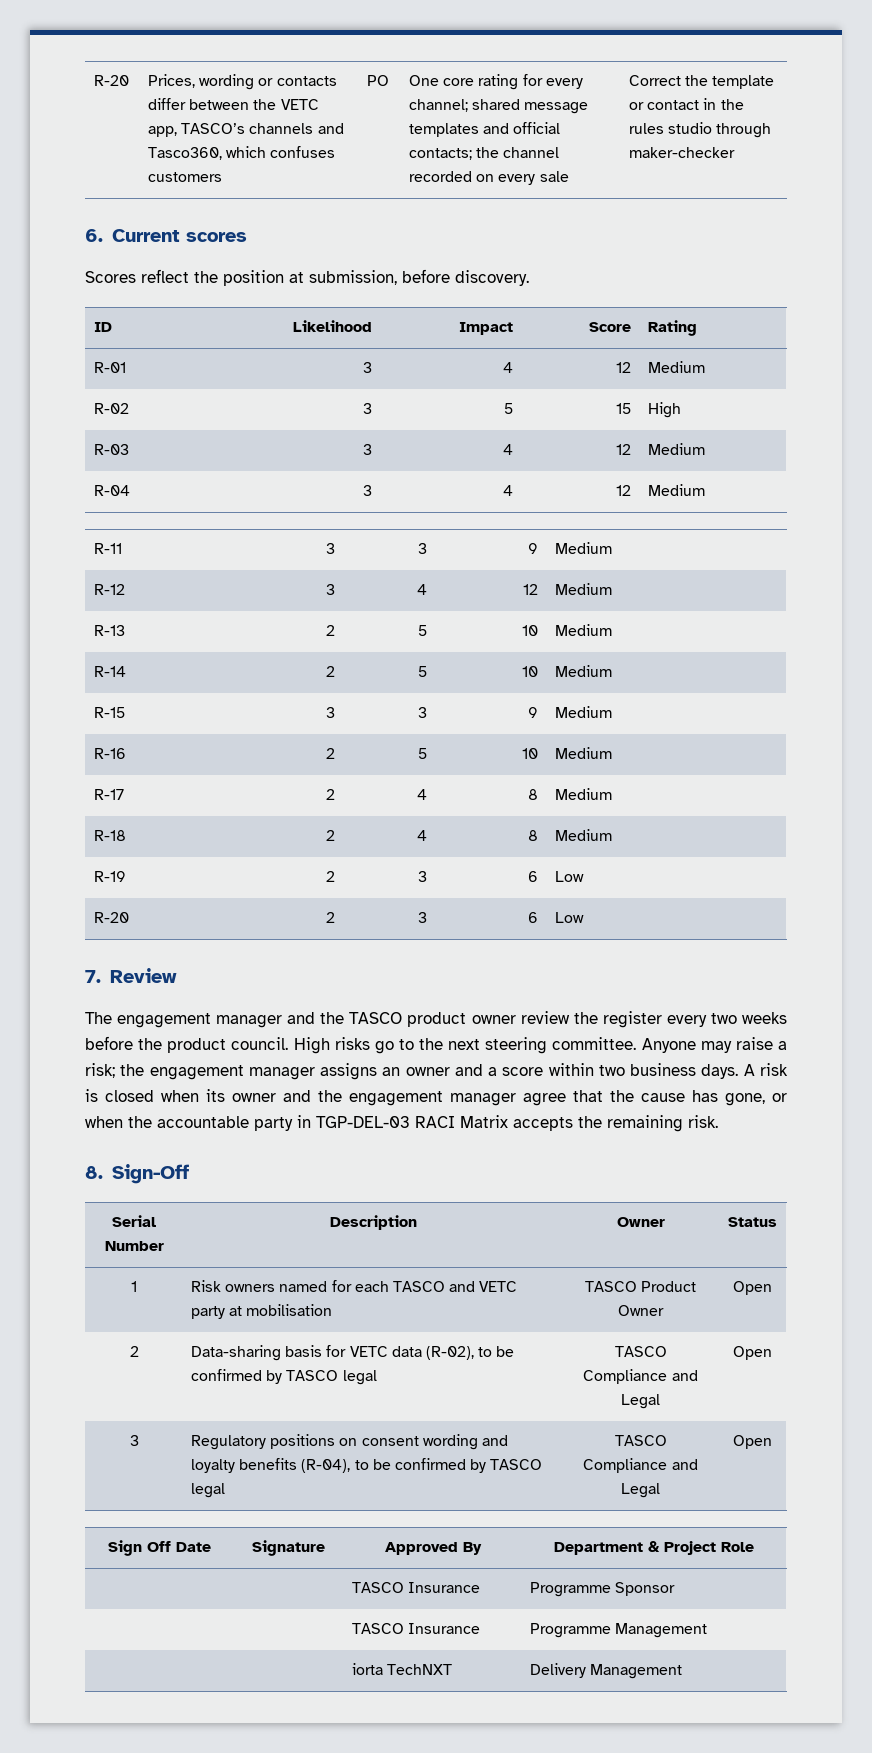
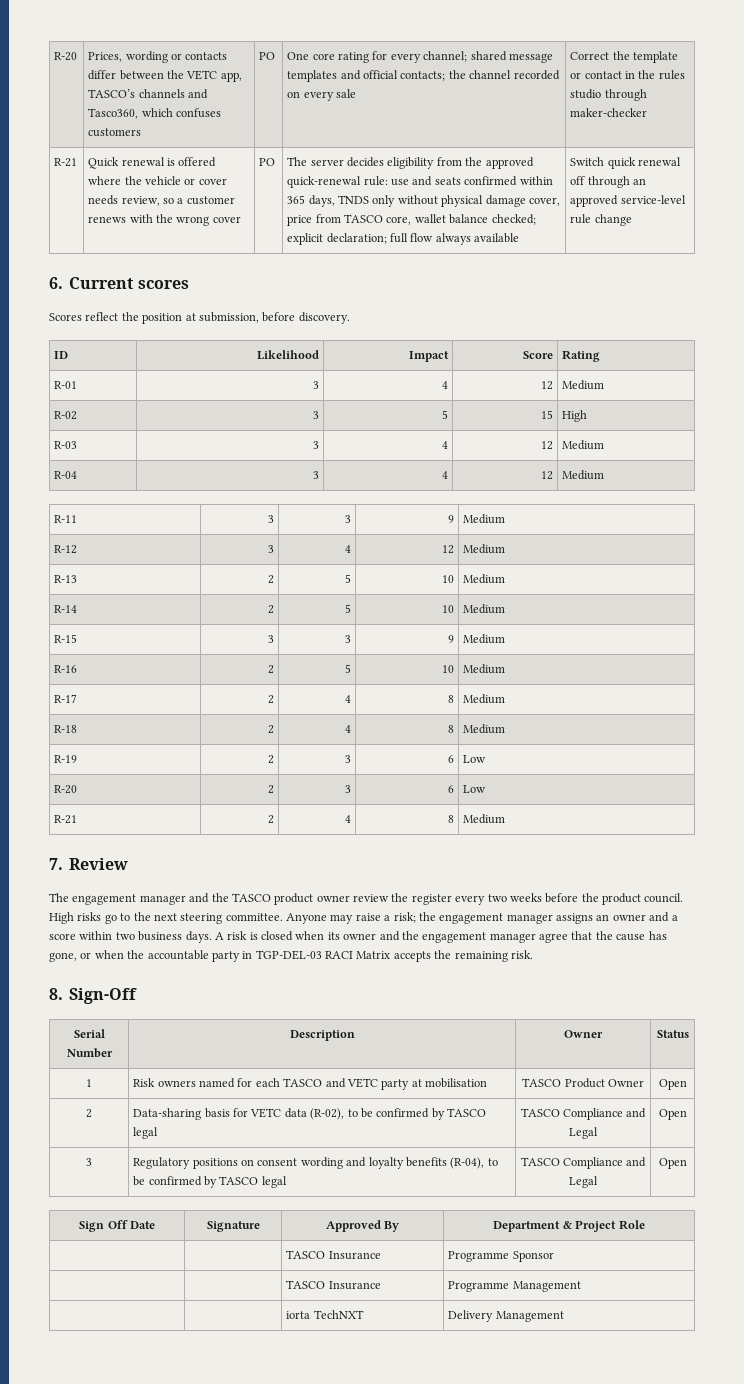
(736, 152) none -> [54,158,78,167] [88,157,217,169] [88,176,227,185] [88,195,235,206] [88,214,241,226] [259,158,276,166] [287,157,534,169] [287,176,553,188] [287,195,560,207] [287,214,536,226] [287,233,520,245] [570,157,682,169] [570,176,647,188] [570,195,686,207] [570,214,632,226] // R-21 | Quick renewal is offered where the vehicle or cover needs review, so a customer renews with the wrong cover | PO | The server decides eligibility from the approved quick-renewal rule: use and seats confirmed within 365 days, TNDS only without physical damage cover, price from TASCO core, wallet balance checked; explicit declaration; full flow always available | Switch quick renewal off through an approved service-level rule change
(585, 917) none -> [54,815,78,824] [267,815,274,824] [344,815,351,823] [447,815,454,823] [463,814,506,824] // R-21 | 2 | 4 | 8 | Medium

